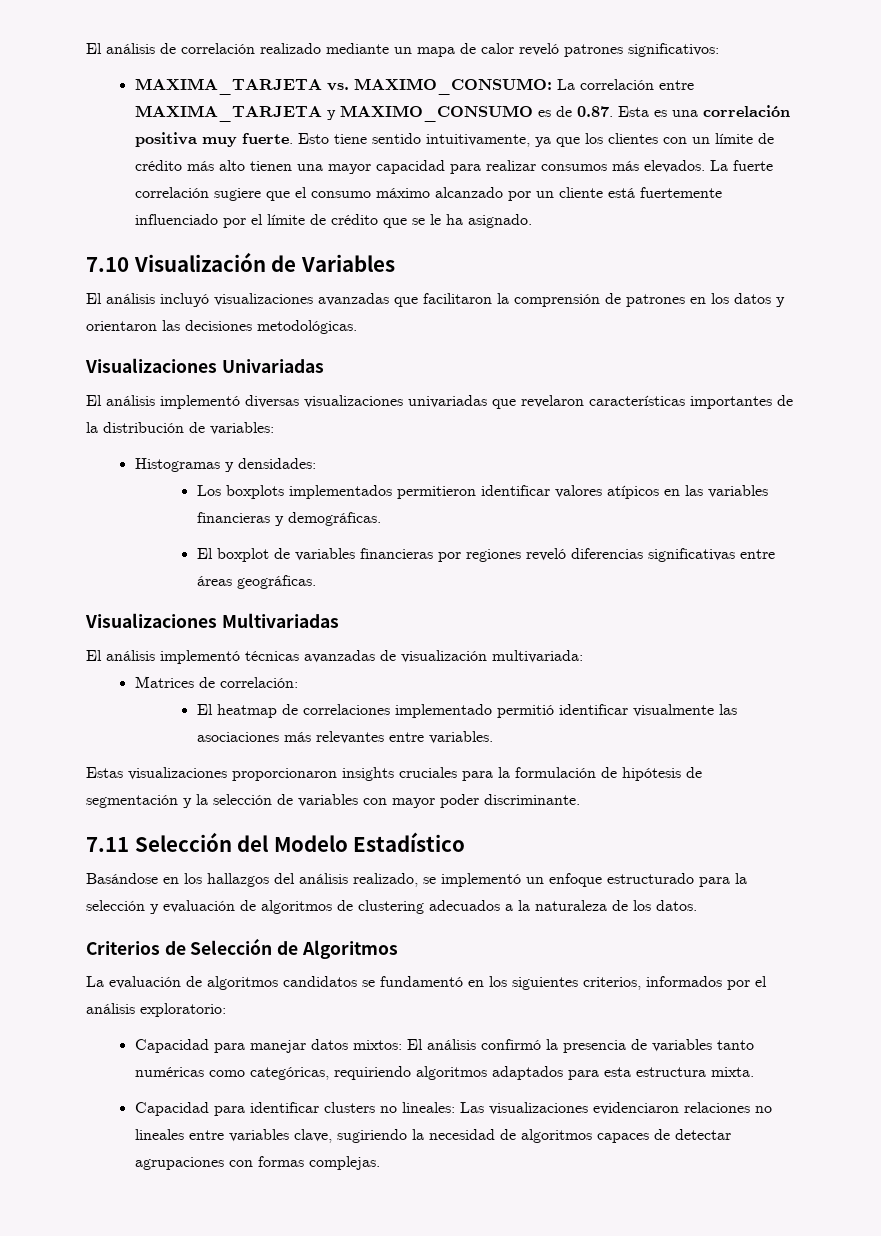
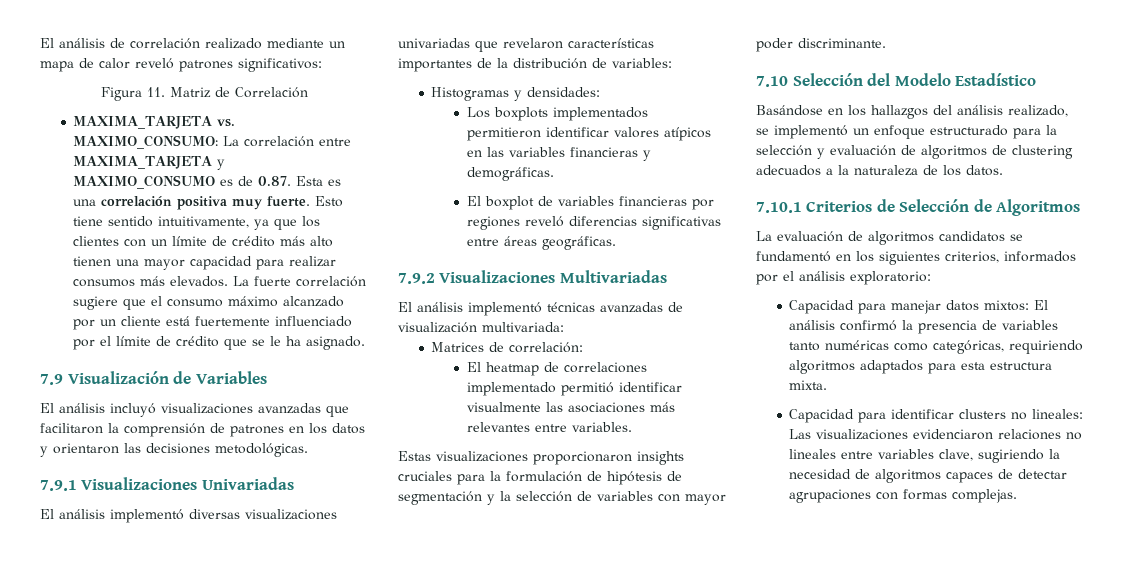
(719, 50) none -> [100,87,308,101] // Figura 11. Matriz de Correlación
[86,257,129,272] 7.10 -> [40,374,63,385] 7.9
(357, 327) none -> [40,480,77,491] 7.9.1
(316, 582) none -> [398,273,435,284] 7.9.2
[86,837,129,852] 7.11 -> [756,76,788,87] 7.10
(697, 905) none -> [756,202,802,213] 7.10.1

